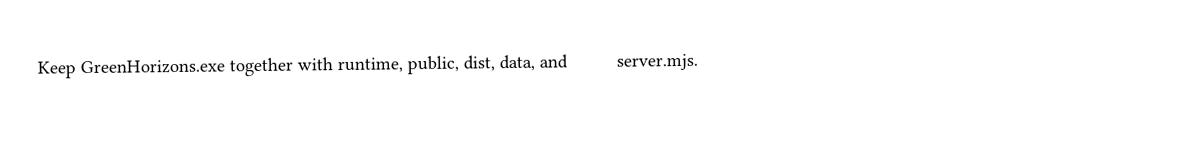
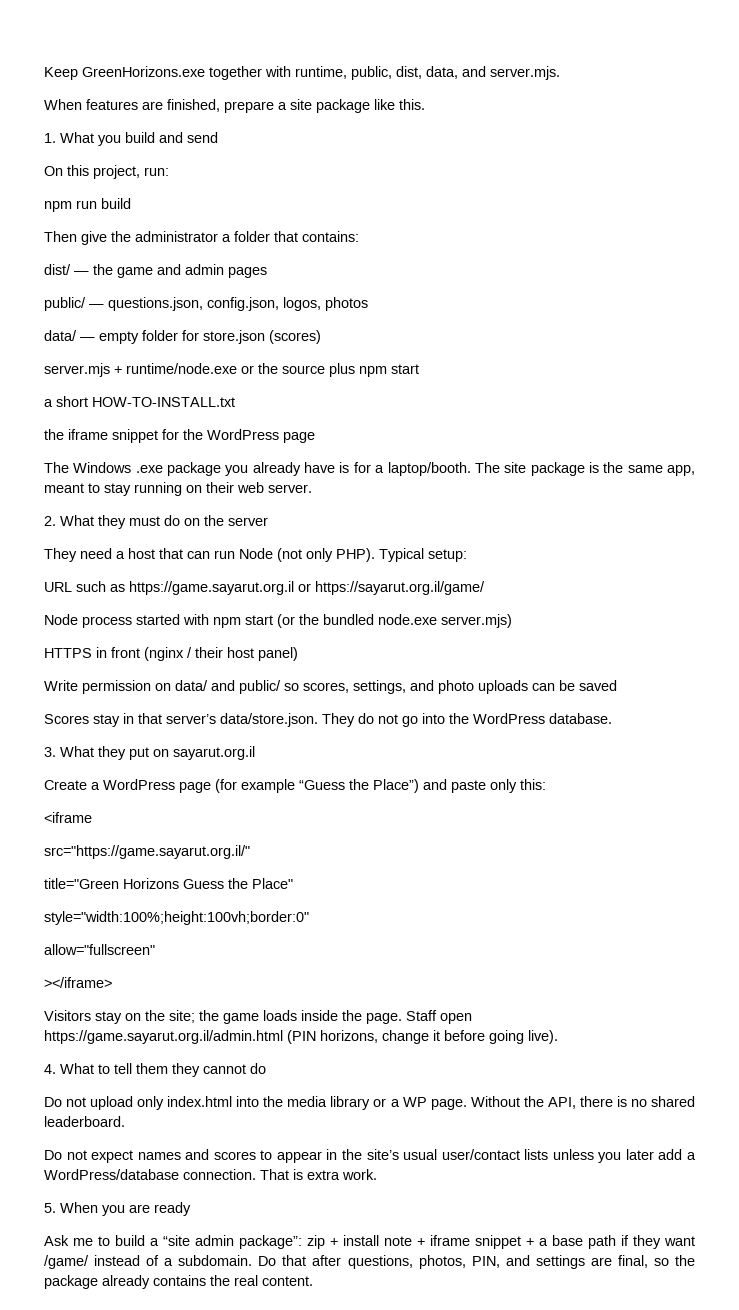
(698, 62) none -> [44,99,425,113] [44,132,218,146] [44,165,169,179] [44,198,131,212] [44,231,359,245] [44,264,267,278] [44,297,368,311] [44,330,321,344] [44,363,419,377] [44,396,235,407] [44,429,315,443] [44,462,696,476] [44,482,312,496] [44,515,268,529] [44,548,467,562] [44,581,485,595] [44,614,512,628] [44,647,298,661] [44,680,617,694] [44,713,612,727] [44,746,255,760] [44,779,546,793] [44,812,92,823] [44,845,250,859] [44,878,293,889] [44,911,309,925] [44,944,155,955] [44,977,112,988] [44,1010,472,1024] [44,1030,558,1044] [44,1063,266,1077] [44,1096,695,1110] [44,1116,125,1127] [44,1149,696,1163] [44,1169,377,1180] [44,1202,191,1216] [44,1235,695,1249] [44,1255,695,1269] [44,1275,313,1289] // When features are finished, prepare a site package like this. // 1. What you build and send // On this project, run: // npm run build // Then give the administrator a folder that contains: // dist/ — the game and admin pages // public/ — questions.json, config.json, logos, photos // data/ — empty folder for store.json (scores) // server.mjs + runtime/node.exe or the source plus npm start // a short HOW-TO-INSTALL.txt // the iframe snippet for the WordPress page // The Windows .exe package you already have is for a laptop/booth. The site package is the same app, meant to stay running on their web server. // 2. What they must do on the server // They need a host that can run Node (not only PHP). Typical setup: // URL such as https://game.sayarut.org.il or https://sayarut.org.il/game/ // Node process started with npm start (or the bundled node.exe server.mjs) // HTTPS in front (nginx / their host panel) // Write permission on data/ and public/ so scores, settings, and photo uploads can be saved // Scores stay in that server’s data/store.json. They do not go into the WordPress database. // 3. What they put on sayarut.org.il // Create a WordPress page (for example “Guess the Place”) and paste only this: // <iframe // src="https://game.sayarut.org.il/" // title="Green Horizons Guess the Place" // style="width:100%;height:100vh;border:0" // allow="fullscreen" // ></iframe> // Visitors stay on the site; the game loads inside the page. Staff open https://game.sayarut.org.il/admin.html (PIN horizons, change it before going live). // 4. What to tell them they cannot do // Do not upload only index.html into the media library or a WP page. Without the API, there is no shared leaderboard. // Do not expect names and scores to appear in the site’s usual user/contact lists unless you later add a WordPress/database connection. That is extra work. // 5. When you are ready // Ask me to build a “site admin package”: zip + install note + iframe snippet + a base path if they want /game/ instead of a subdomain. Do that after questions, photos, PIN, and settings are final, so the package already contains the real content.

